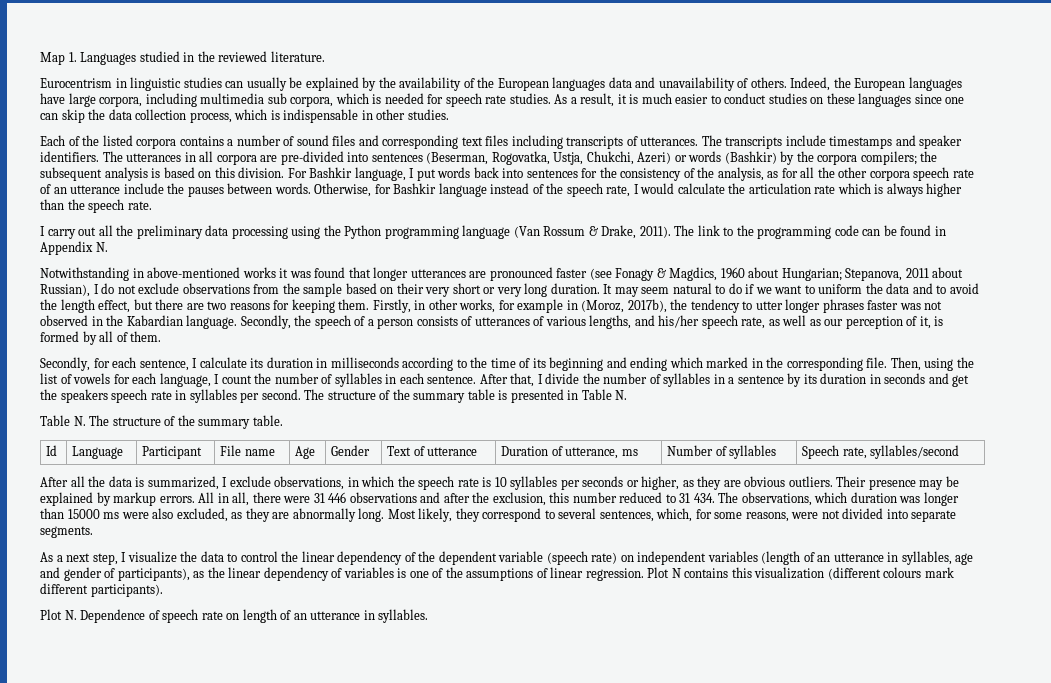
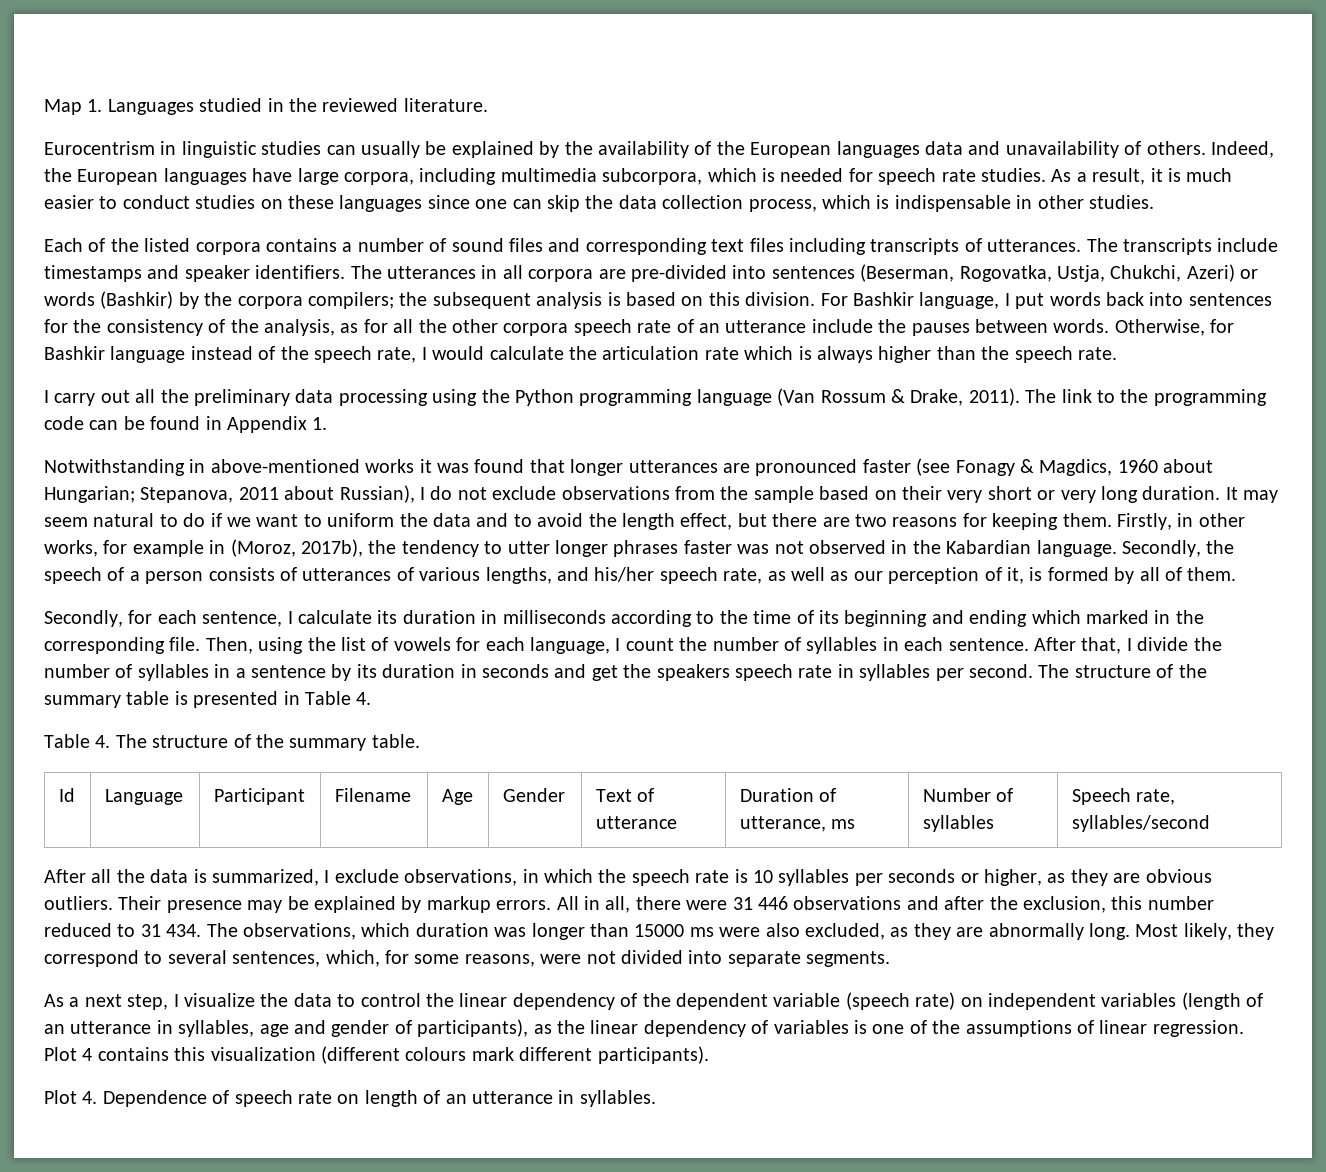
[267,93,334,107] sub corpora, -> [602,168,703,185] subcorpora,
[95,242,108,252] N. -> [312,417,328,430] 1.
[615,390,628,400] [40,415,86,426] N. // Table N. -> [356,692,372,705] [44,734,111,748] 4. // Table 4.
[220,445,275,456] File name -> [334,788,411,802] Filename
[671,568,681,578] N -> [82,1048,93,1061] 4
[64,610,77,620] N. -> [82,1091,98,1104] 4.

